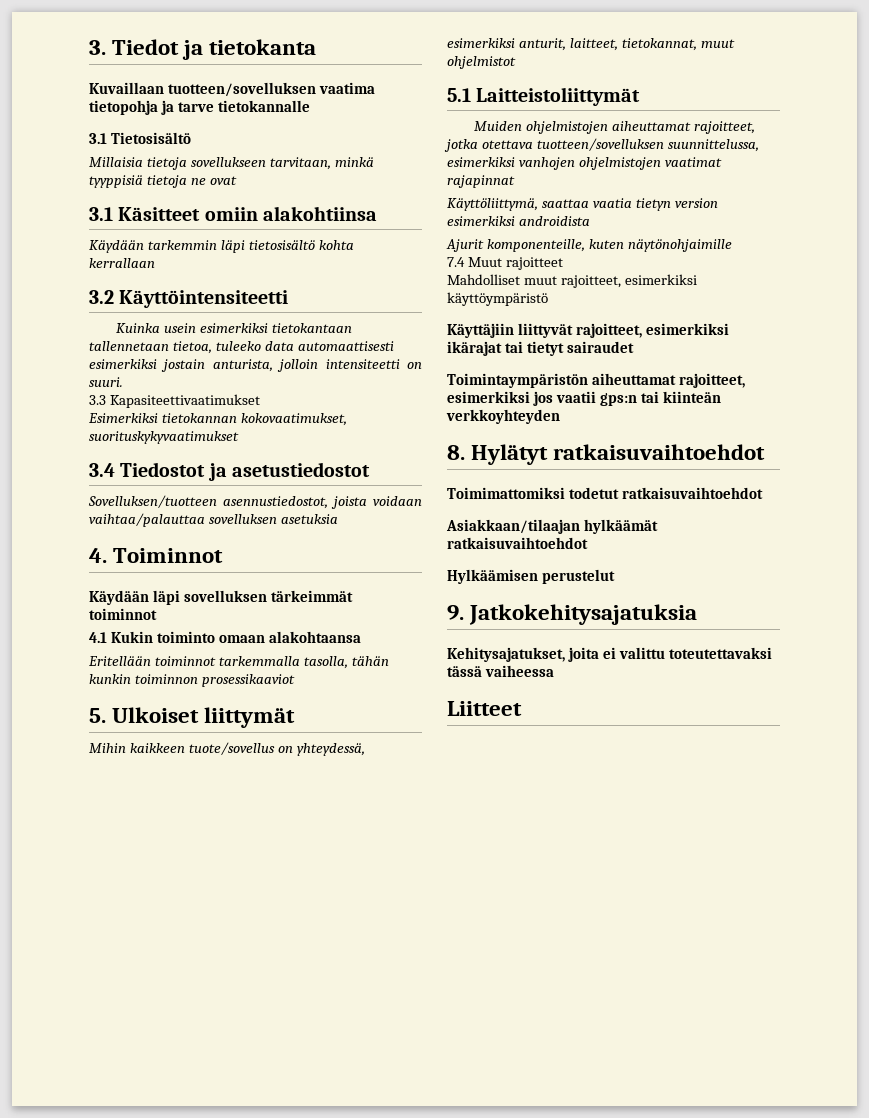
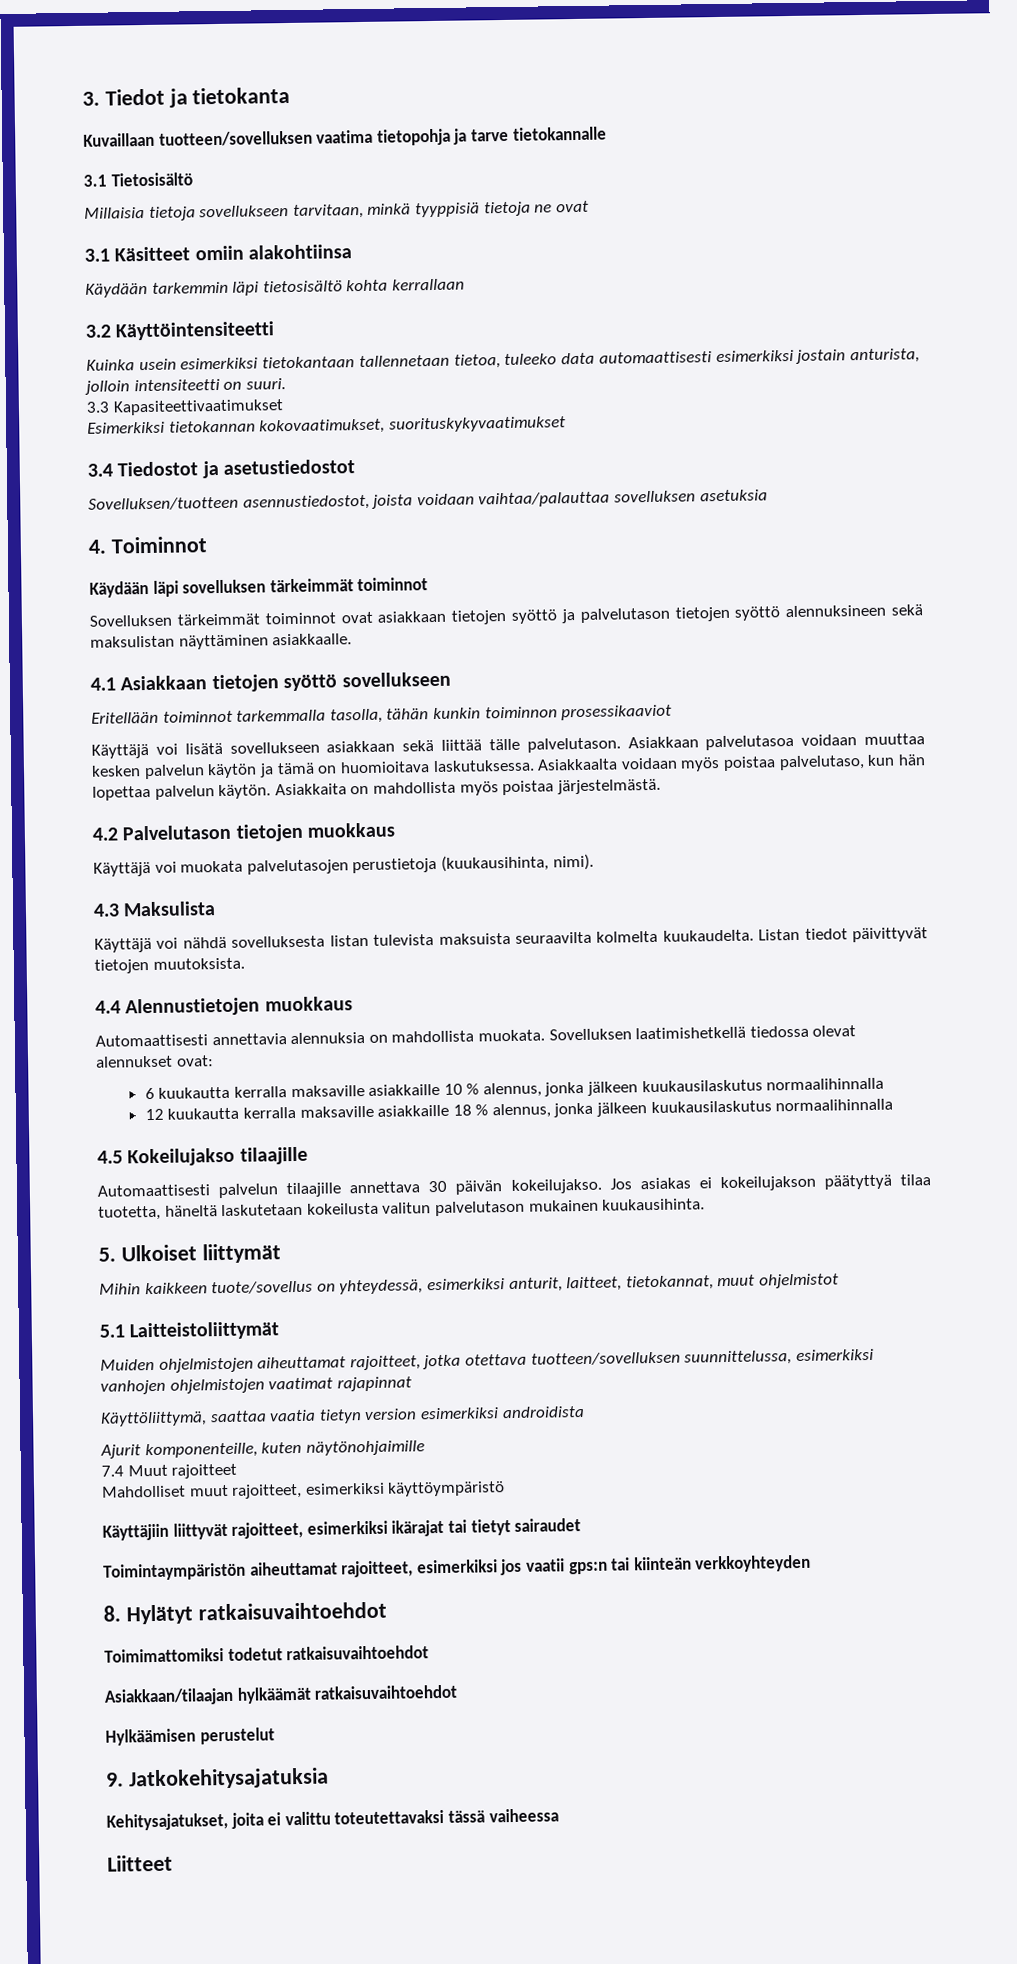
[89,631,361,643] 4.1 Kukin toiminto omaan alakohtaansa -> [89,604,923,627] [90,633,353,650] [90,671,451,693] Sovelluksen tärkeimmät toiminnot ovat asiakkaan tietojen syöttö ja palvelutason tietojen syöttö alennuksineen sekä maksulistan näyttäminen asiakkaalle. // 4.1 Asiakkaan tietojen syöttö sovellukseen
(295, 680) none -> [91,733,926,759] [91,754,926,780] [92,778,661,801] [92,822,396,842] [93,853,594,877] [93,901,217,917] [94,927,928,953] [94,957,245,974] [95,996,353,1017] [95,1025,857,1047] [96,1055,214,1068] [144,1077,885,1100] [144,1098,894,1121] [97,1146,308,1167] [97,1174,932,1199] [98,1198,706,1221] // Käyttäjä voi lisätä sovellukseen asiakkaan sekä liittää tälle palvelutason. Asiakkaan palvelutasoa voidaan muuttaa kesken palvelun käytön ja tämä on huomioitava laskutuksessa. Asiakkaalta voidaan myös poistaa palvelutaso, kun hän lopettaa palvelun käytön. Asiakkaita on mahdollista myös poistaa järjestelmästä. // 4.2 Palvelutason tietojen muokkaus // Käyttäjä voi muokata palvelutasojen perustietoja (kuukausihinta, nimi). // 4.3 Maksulista // Käyttäjä voi nähdä sovelluksesta listan tulevista maksuista seuraavilta kolmelta kuukaudelta. Listan tiedot päivittyvät tietojen muutoksista. // 4.4 Alennustietojen muokkaus // Automaattisesti annettavia alennuksia on mahdollista muokata. Sovelluksen laatimishetkellä tiedossa olevat alennukset ovat: // 6 kuukautta kerralla maksaville asiakkaille 10 % alennus, jonka jälkeen kuukausilaskutus normaalihinnalla // 12 kuukautta kerralla maksaville asiakkaille 18 % alennus, jonka jälkeen kuukausilaskutus normaalihinnalla // 4.5 Kokeilujakso tilaajille // Automaattisesti palvelun tilaajille annettava 30 päivän kokeilujakso. Jos asiakas ei kokeilujakson päätyttyä tilaa tuotetta, häneltä laskutetaan kokeilusta valitun palvelutason mukainen kuukausihinta.

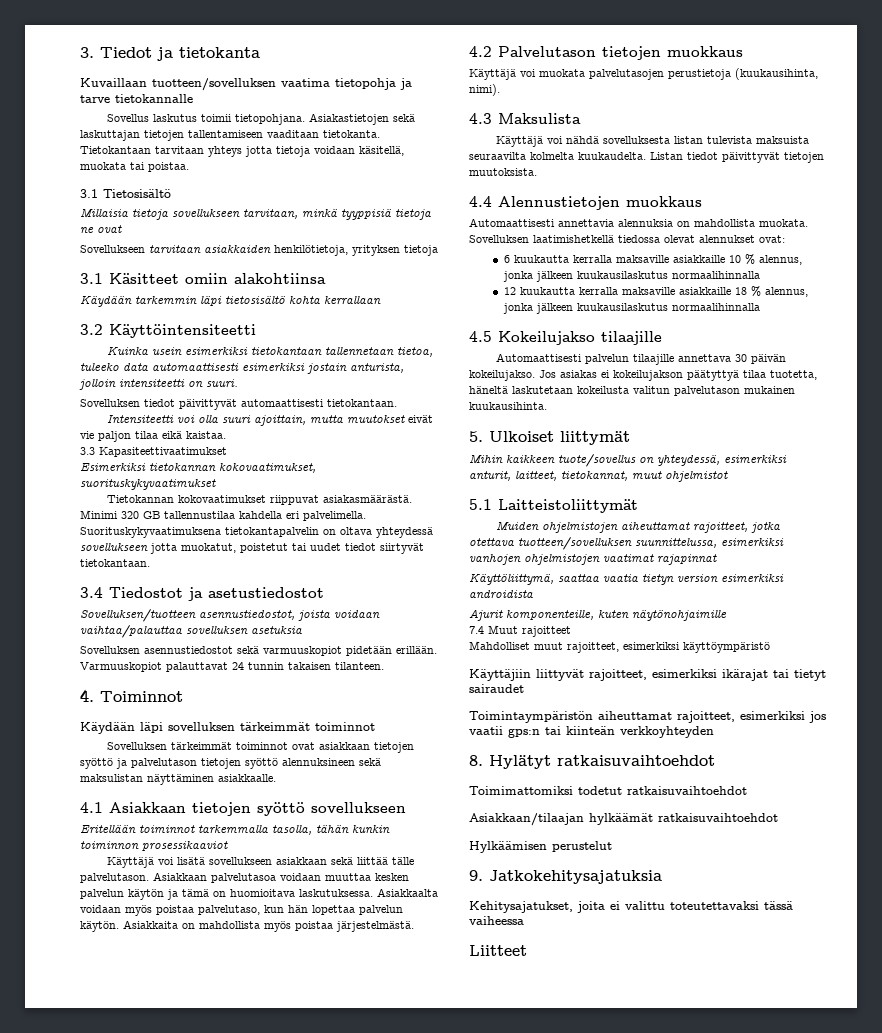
(607, 133) none -> [106,113,415,125] [80,130,380,141] [80,146,404,157] [80,162,189,172] // Sovellus laskutus toimii tietopohjana. Asiakastietojen sekä laskuttajan tietojen tallentamiseen vaaditaan tietokanta. Tietokantaan tarvitaan yhteys jotta tietoja voidaan käsitellä, muokata tai poistaa.
(589, 206) none -> [80,245,438,256] // Sovellukseen tarvitaan asiakkaiden henkilötietoja, yrityksen tietoja
(286, 384) none -> [80,399,397,410] [106,415,433,426] [80,431,226,442] // Sovelluksen tiedot päivittyvät automaattisesti tietokantaan. // Intensiteetti voi olla suuri ajoittain, mutta muutokset eivät vie paljon tilaa eikä kaistaa.
(566, 424) none -> [106,495,412,505] [80,510,366,521] [80,527,433,538] [80,543,424,554] [80,559,150,567] // Tietokannan kokovaatimukset riippuvat asiakasmäärästä. Minimi 320 GB tallennustilaa kahdella eri palvelimella. Suorituskykyvaatimuksena tietokantapalvelin on oltava yhteydessä sovellukseen jotta muokatut, poistetut tai uudet tiedot siirtyvät tietokantaan.
(768, 495) none -> [80,646,437,656] [80,662,384,672] // Sovelluksen asennustiedostot sekä varmuuskopiot pidetään erillään. Varmuuskopiot palauttavat 24 tunnin takaisen tilanteen.

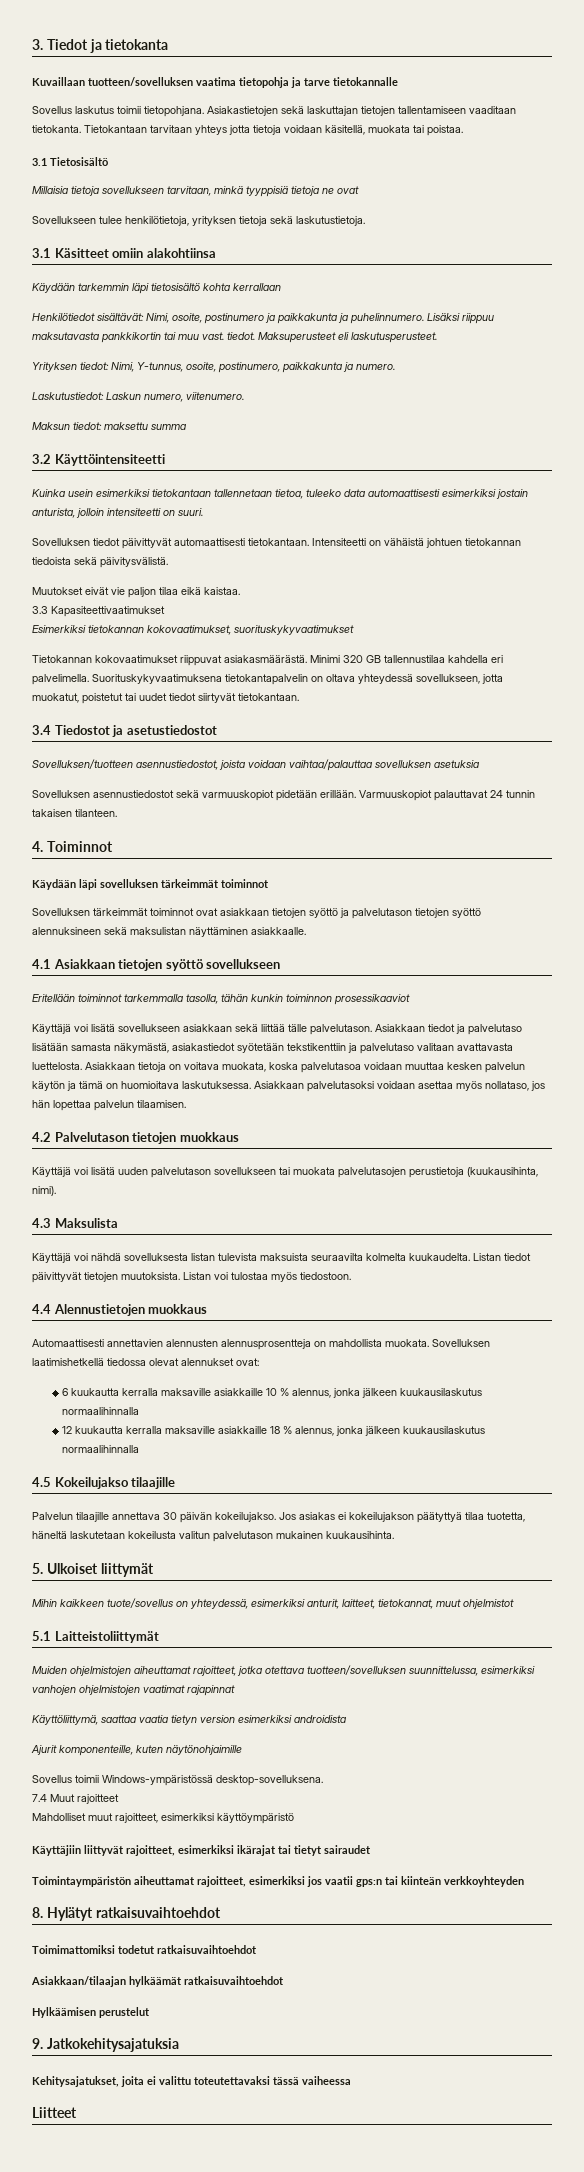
[149,245,271,254] tarvitaan asiakkaiden -> [99,216,122,224] tulee
(438, 250) none -> [270,216,365,226] sekä laskutustietoja.
(381, 300) none -> [32,313,494,324] [32,332,437,343] [32,362,395,373] [32,392,244,402] [32,422,186,430] // Henkilötiedot sisältävät: Nimi, osoite, postinumero ja paikkakunta ja puhelinnumero. Lisäksi riippuu maksutavasta pankkikortin tai muu vast. tiedot. Maksuperusteet eli laskutusperusteet. // Yrityksen tiedot: Nimi, Y-tunnus, osoite, postinumero, paikkakunta ja numero. // Laskutustiedot: Laskun numero, viitenumero. // Maksun tiedot: maksettu summa
[106,415,405,426] // Intensiteetti voi olla suuri ajoittain, mutta muutokset -> [312,538,521,548] [32,557,168,568] [32,587,83,595] Intensiteetti on vähäistä johtuen tietokannan tiedoista sekä päivitysvälistä. // Muutokset
[80,543,148,551] sovellukseen -> [416,674,480,684] sovellukseen,
(207, 876) none -> [428,1024,522,1035] [32,1043,513,1054] [32,1062,298,1072] tiedot ja palvelutaso lisätään samasta näkymästä, asiakastiedot syötetään tekstikenttiin ja palvelutaso valitaan avattavasta luettelosta. Asiakkaan tietoja on voitava muokata, koska
[377,888,438,897] [80,905,403,916] [80,920,414,932] Asiakkaalta voidaan myös poistaa palvelutaso, kun hän lopettaa palvelun käytön. Asiakkaita on mahdollista myös poistaa järjestelmästä. -> [254,1081,545,1092] [32,1100,186,1111] Asiakkaan palvelutasoksi voidaan asettaa myös nollataso, jos hän lopettaa palvelun tilaamisen.
(536, 73) none -> [91,1167,290,1178] lisätä uuden palvelutason sovellukseen tai
(537, 172) none -> [183,1272,351,1282] Listan voi tulostaa myös tiedostoon.
[558,219,673,227] annettavia alennuksia -> [107,1339,311,1350] annettavien alennusten alennusprosentteja
[495,353,629,364] Automaattisesti palvelun -> [32,1512,73,1520] Palvelun
(727, 615) none -> [32,1775,323,1786] // Sovellus toimii Windows-ympäristössä desktop-sovelluksena.

